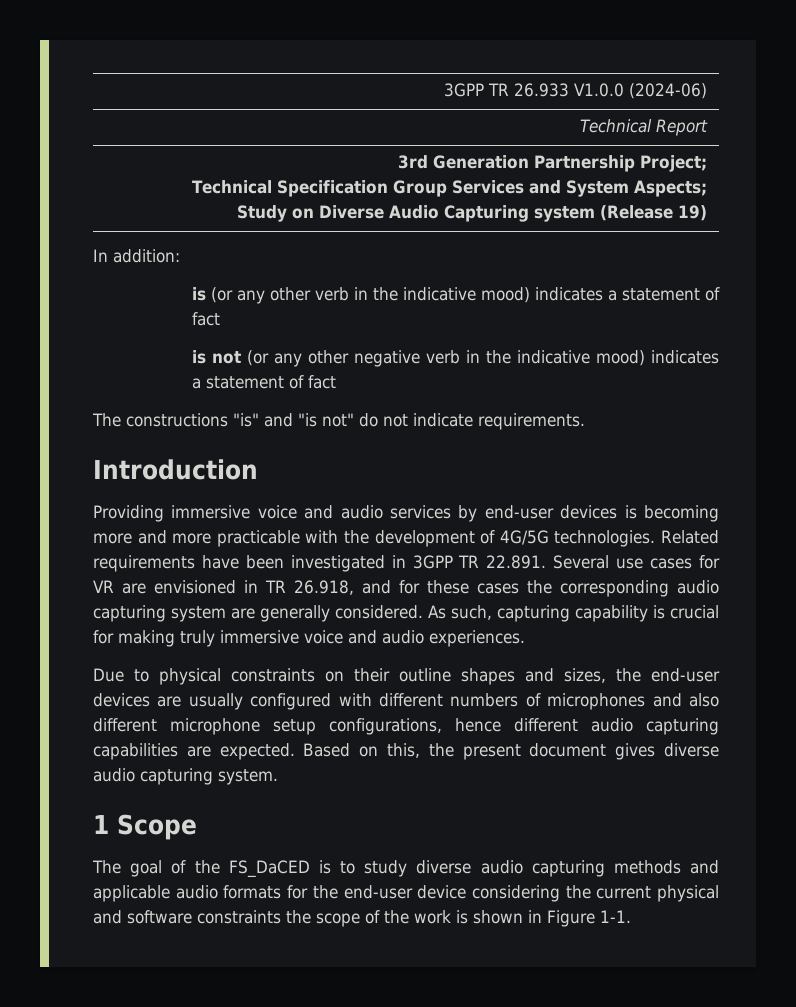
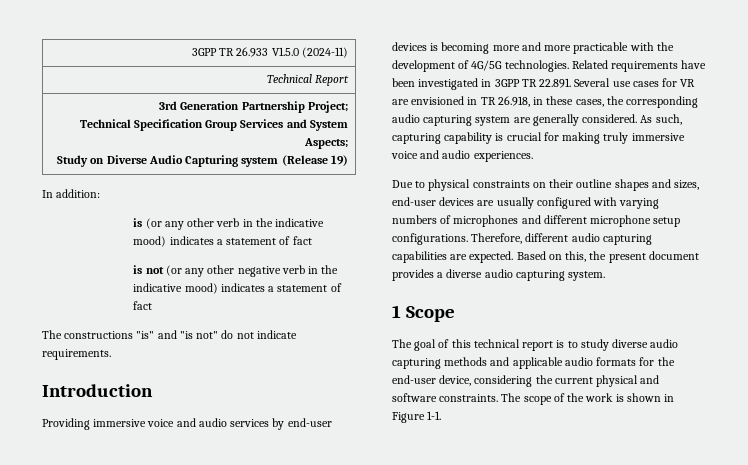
[573,83,707,99] V1.0.0 (2024-06) -> [271,47,348,58] V1.5.0 (2024-11)
[362,580,519,594] and for these cases -> [533,96,604,107] in these cases,
[616,668,641,682] the -> (700, 185) none
[379,693,443,707] different -> [619,198,660,209] varying
[688,693,719,707] also -> (541, 219) none
[329,718,501,735] configurations, hence -> [392,233,523,245] configurations. Therefore,
[615,743,656,760] gives -> [392,269,444,281] provides a
[194,860,310,878] the FS_DaCED -> [451,339,554,351] this technical report
[417,885,467,899] device -> [439,375,472,386] device,
[197,910,311,924] constraints the -> [439,393,522,402] constraints. The

